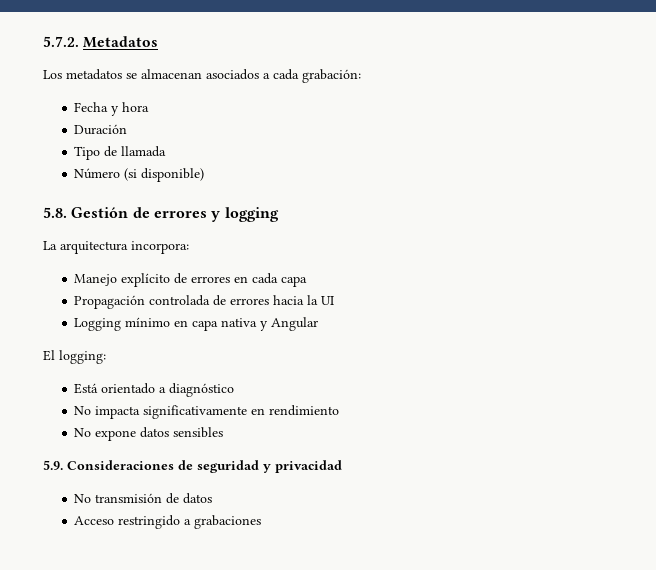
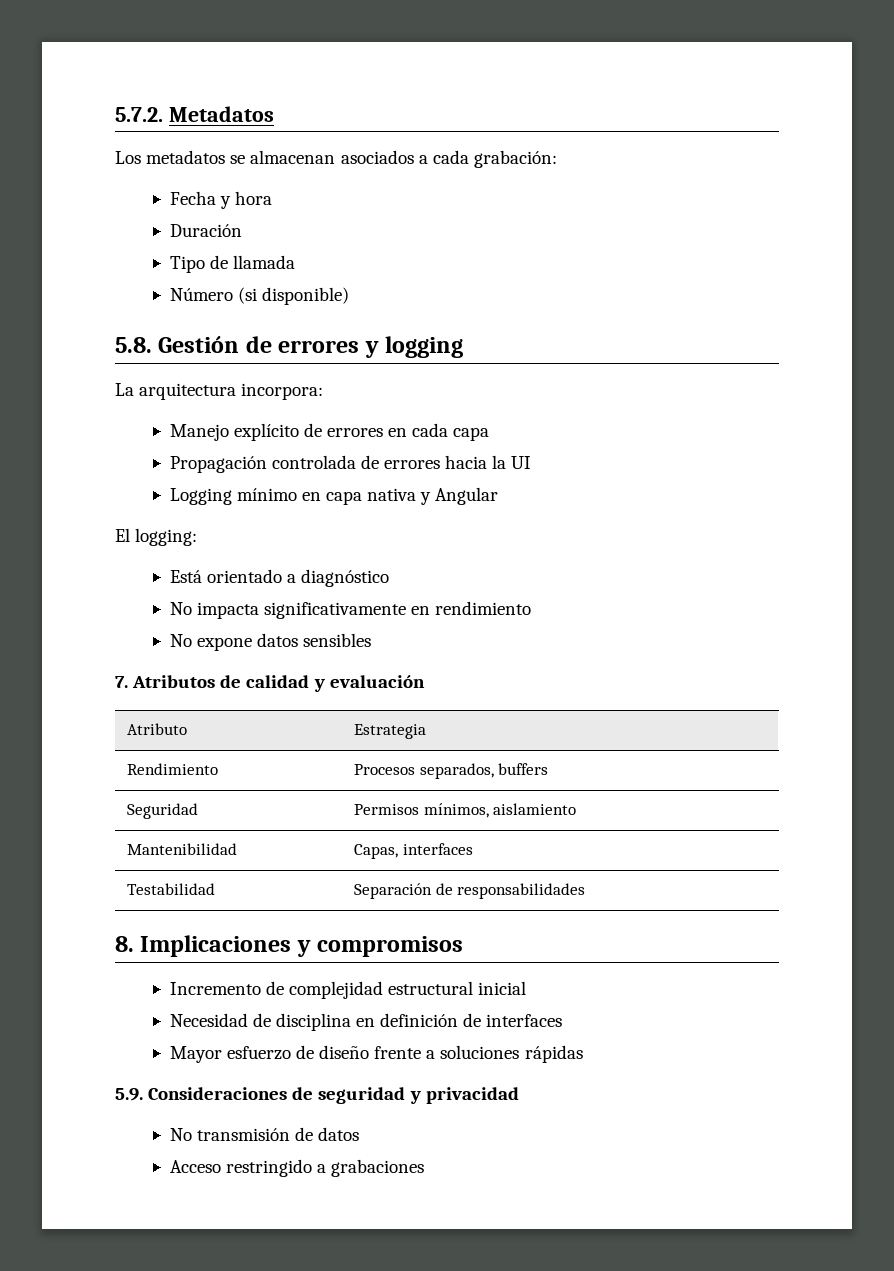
(224, 432) none -> [115,675,425,692] [127,723,188,735] [354,724,427,739] [127,763,219,775] [354,763,549,779] [127,803,199,819] [354,803,577,818] [127,843,238,855] [354,843,473,859] [127,883,216,895] [354,883,586,899] [115,935,464,957] [169,981,527,999] [169,1013,563,1031] [169,1045,583,1063] // 7. Atributos de calidad y evaluación // Atributo | Estrategia // Rendimiento | Procesos separados, buffers // Seguridad | Permisos mínimos, aislamiento // Mantenibilidad | Capas, interfaces // Testabilidad | Separación de responsabilidades // 8. Implicaciones y compromisos // Incremento de complejidad estructural inicial // Necesidad de disciplina en definición de interfaces // Mayor esfuerzo de diseño frente a soluciones rápidas

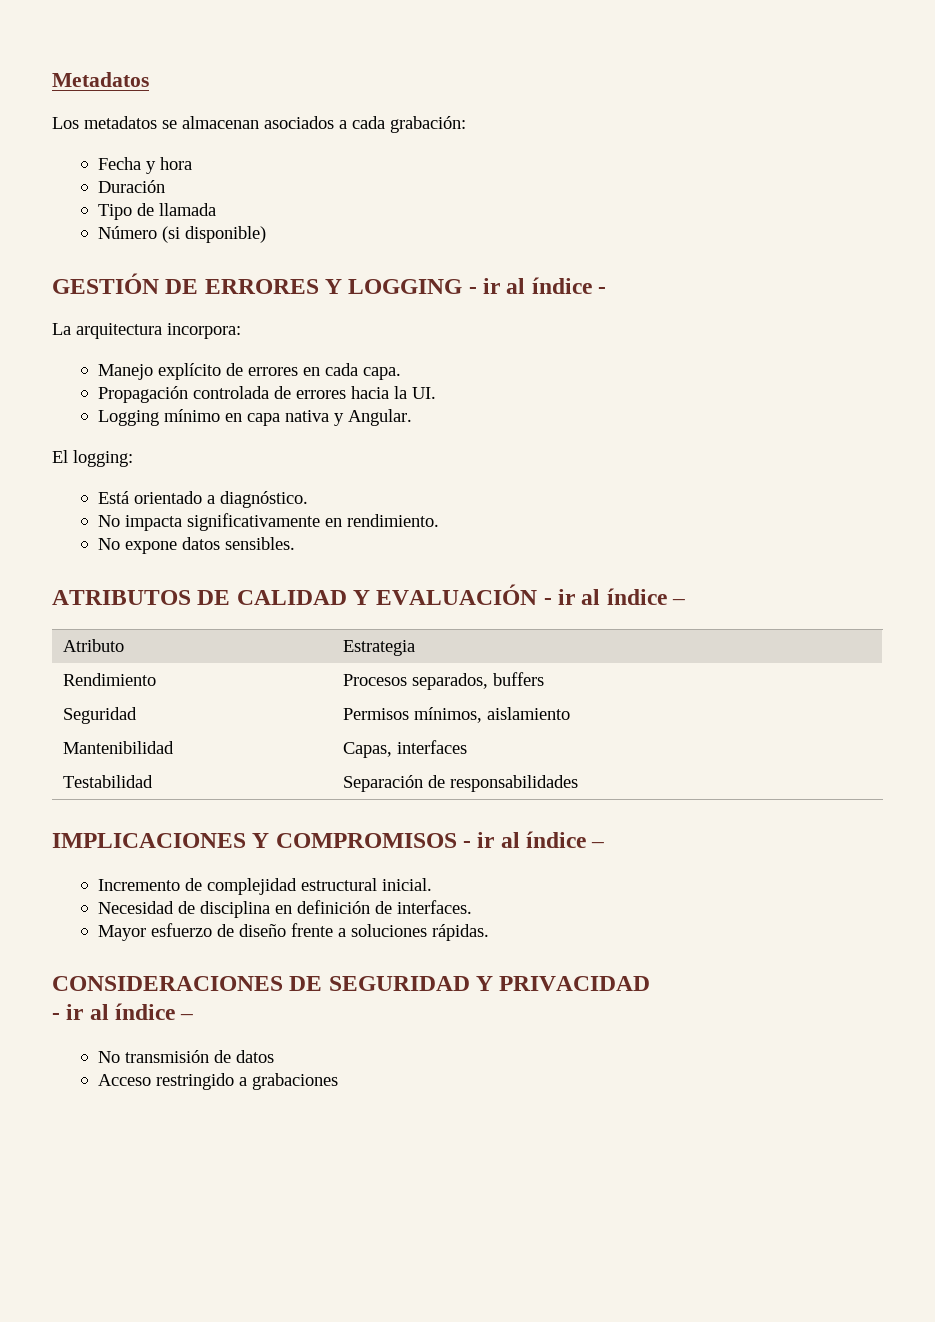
[115,107,163,122] 5.7.2. -> (52, 79) none
[115,336,464,358] 5.8. Gestión de errores y logging -> [52,273,607,294] GESTIÓN DE ERRORES Y LOGGING - ir al índice -
[453,427,490,441] capa -> [362,367,401,380] capa.
[511,456,532,469] UI -> [411,387,436,399] UI.
[435,487,499,505] Angular -> [347,409,412,426] Angular.
[301,569,390,587] diagnóstico -> [219,491,308,508] diagnóstico.
[435,601,532,615] rendimiento -> [346,514,439,527] rendimiento.
[303,633,372,647] [115,675,425,692] sensibles // 7. Atributos de calidad y evaluación -> [224,537,295,550] [52,584,686,605] sensibles. // ATRIBUTOS DE CALIDAD Y EVALUACIÓN - ir al índice –
[115,935,464,957] 8. Implicaciones y compromisos -> [52,831,605,848] IMPLICACIONES Y COMPROMISOS - ir al índice –
[478,981,527,995] inicial -> [381,878,432,891] inicial.
[486,1014,563,1027] interfaces -> [396,900,472,914] interfaces.
[524,1045,583,1063] [115,1087,519,1104] rápidas // 5.9. Consideraciones de seguridad y privacidad -> [431,924,489,941] [52,976,651,991] [52,1003,194,1020] rápidas. // CONSIDERACIONES DE SEGURIDAD Y PRIVACIDAD // - ir al índice –

